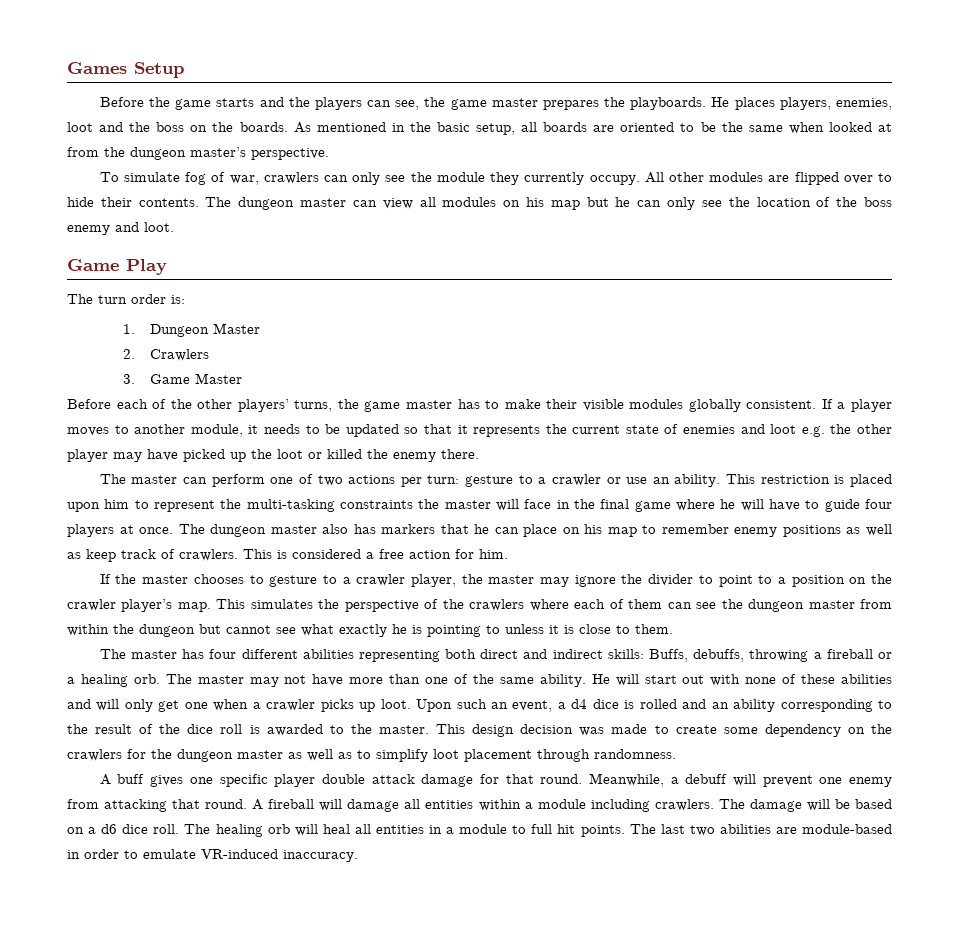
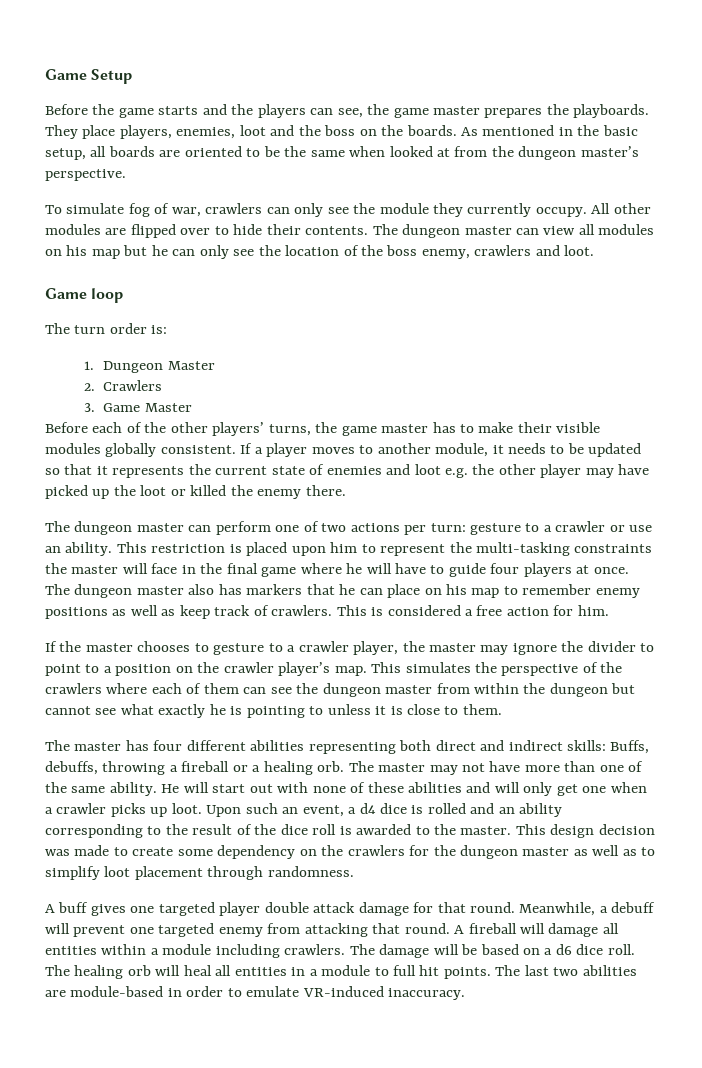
[67,62,127,74] Games -> [45,69,87,80] Game
[711,97,775,110] He places -> [45,125,116,139] They place
[67,225,110,235] enemy -> [421,245,532,259] enemy, crawlers
[126,259,167,275] Play -> [91,288,124,303] loop
(126, 479) none -> [74,521,133,535] dungeon
[219,774,268,787] specific -> [158,902,215,916] targeted
(843, 780) none -> [158,923,215,937] targeted

